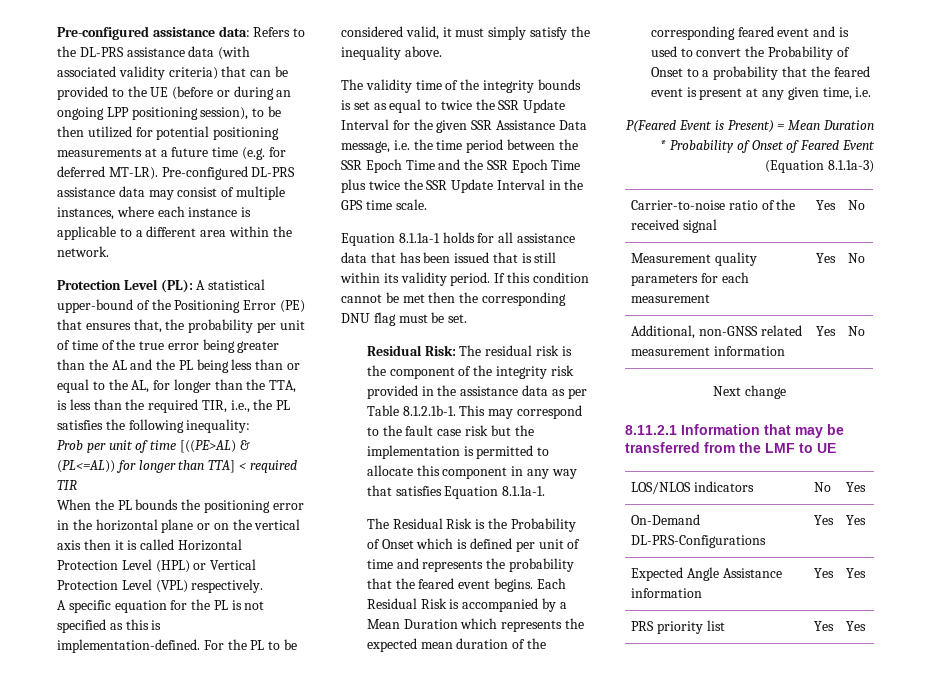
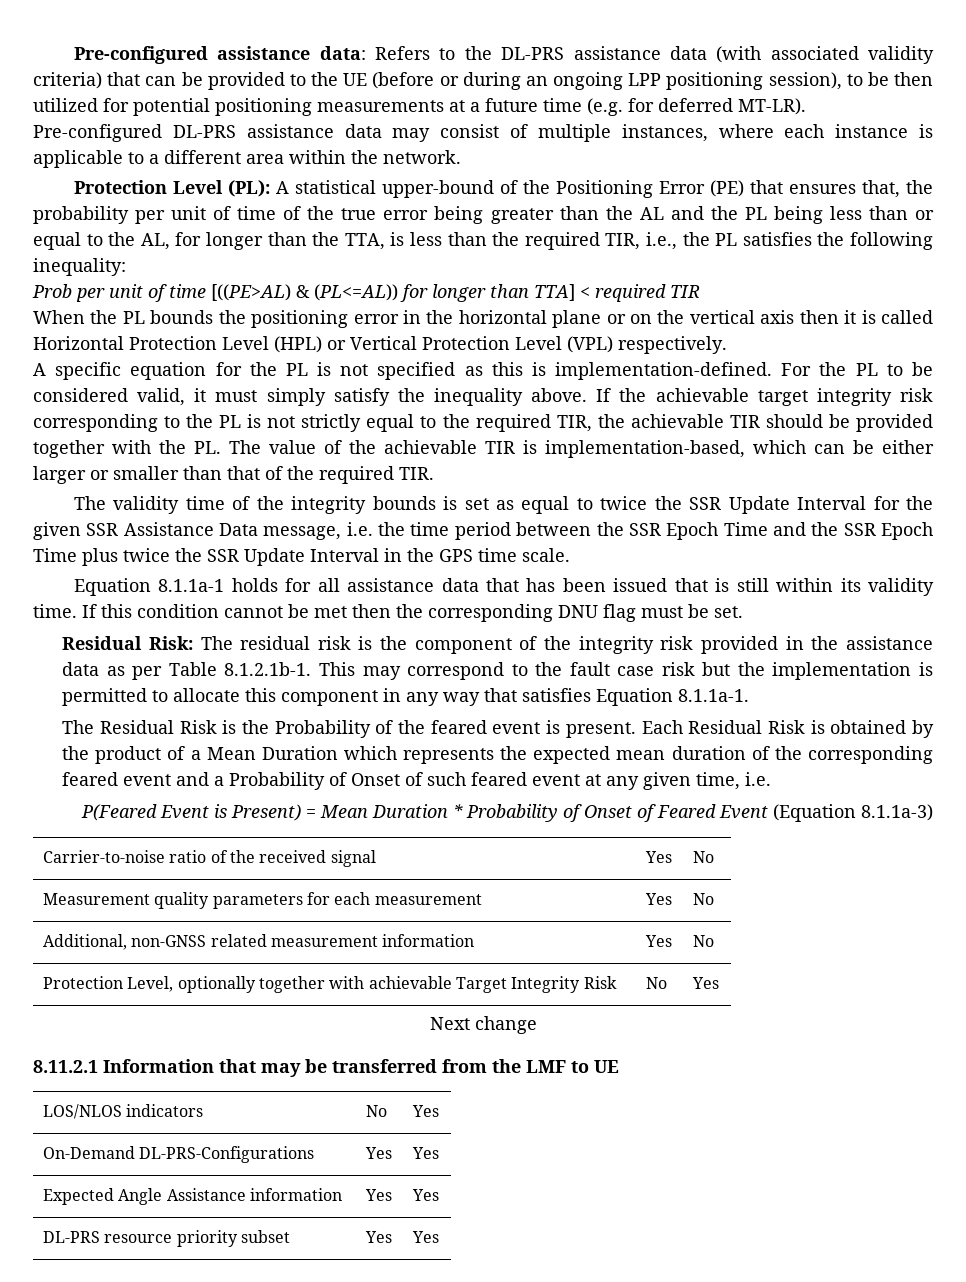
(442, 51) none -> [596,388,933,406] [33,414,933,432] [33,440,934,458] [33,466,434,484] If the achievable target integrity risk corresponding to the PL is not strictly equal to the required TIR, the achievable TIR should be provided together with the PL. The value of the achievable TIR is implementation-based, which can be either larger or smaller than that of the required TIR.
[450,272,491,286] period. -> [33,604,77,618] time.
[381,538,581,552] [366,558,574,572] [366,578,533,592] Onset which is defined per unit of time and represents the probability that the feared event begins. -> [398,720,636,738] the feared event is present.
[462,598,556,612] accompanied by -> [830,720,934,738] [62,746,186,764] obtained by the product of
[838,27,849,37] [650,46,850,60] [650,66,870,80] [650,87,743,100] is used to convert the Probability of Onset to a probability that the feared event is present -> [214,772,581,790] a Probability of Onset of such feared event
(866, 331) none -> [43,976,617,993] [646,977,668,989] [692,977,720,989] // Protection Level, optionally together with achievable Target Integrity Risk | No | Yes
[631,620,725,634] PRS priority list -> [43,1230,290,1247] DL-PRS resource priority subset

